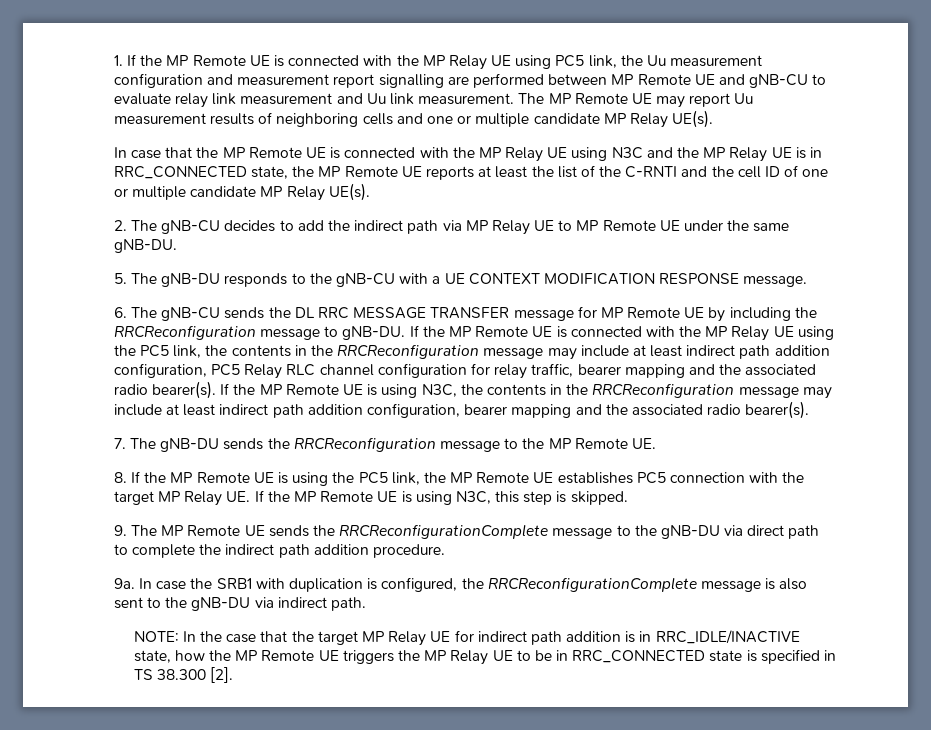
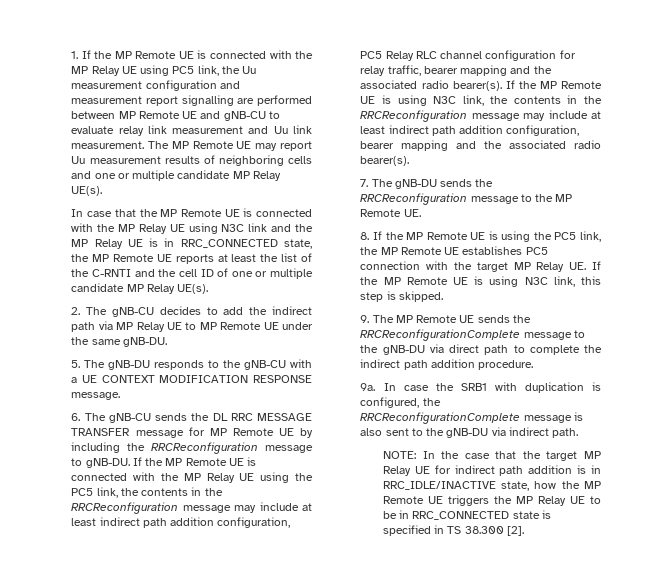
(643, 153) none -> [248,223,268,232] link
[421,384,457,397] N3C, -> [433,95,484,106] N3C link,
[455,491,491,504] N3C, -> [524,276,575,287] N3C link,

